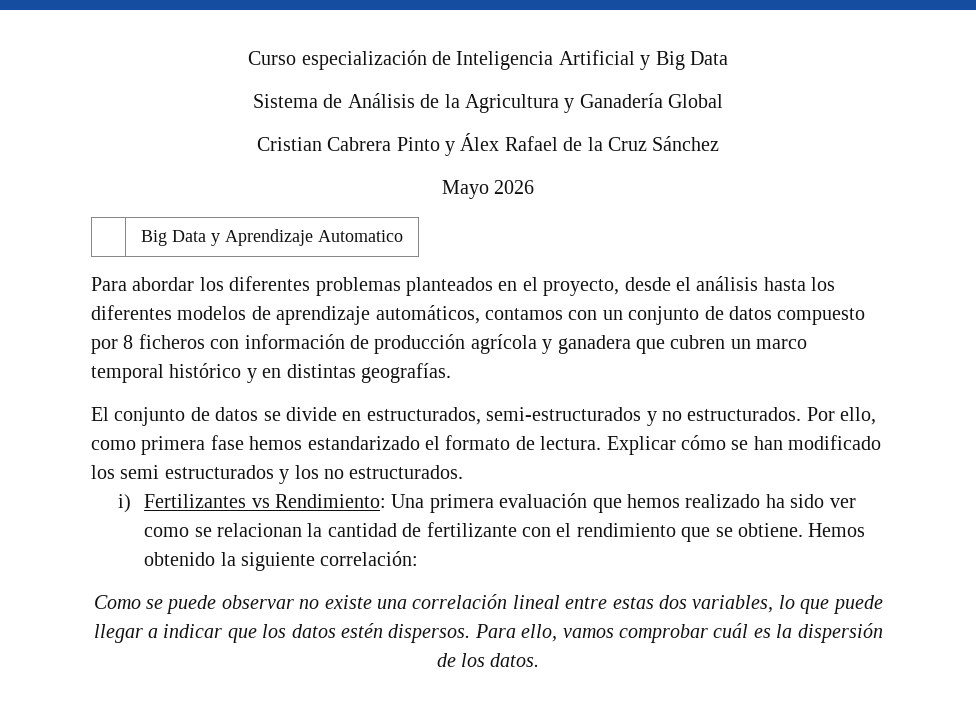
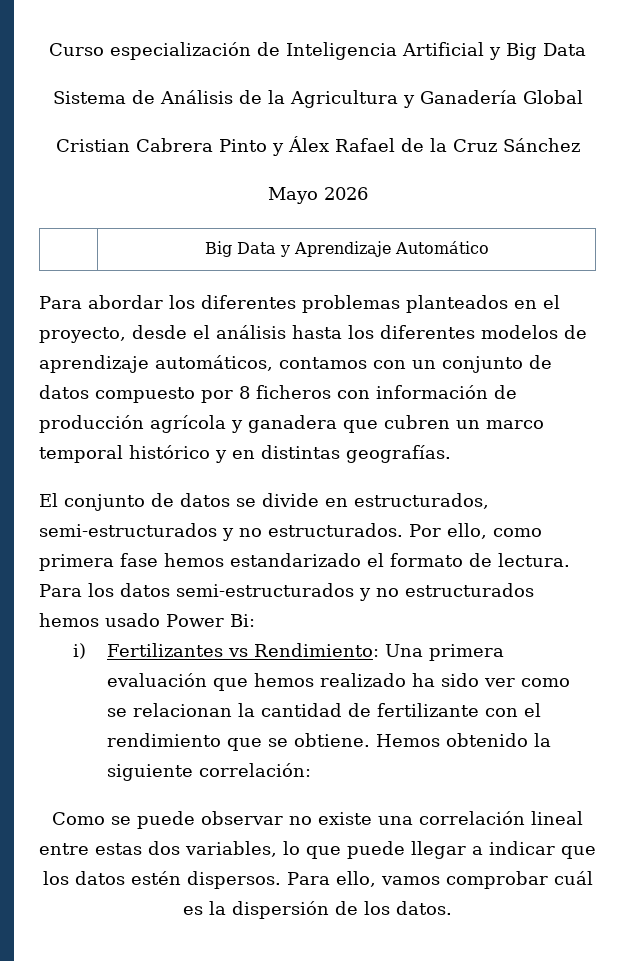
[318,230,403,242] Automatico -> [394,241,489,254] Automático
[606,435,882,455] [91,465,464,484] Explicar cómo se han modificado los semi estructurados y los no estructurados. -> [39,583,534,601] [39,613,255,627] Para los datos semi-estructurados y no estructurados hemos usado Power Bi:

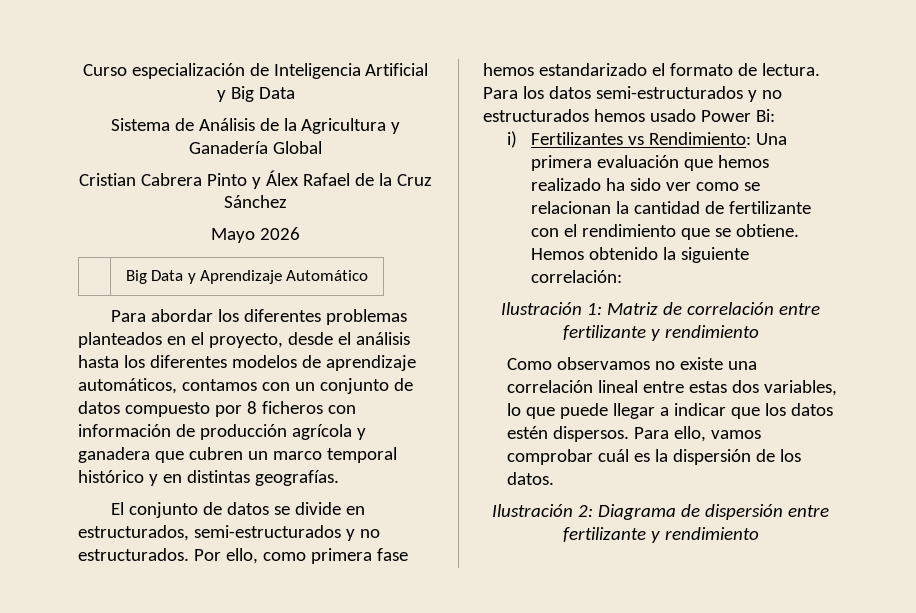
[52,811,283,829] Como se puede observar -> [501,302,820,315] [562,325,759,341] [506,357,650,370] Ilustración 1: Matriz de correlación entre fertilizante y rendimiento // Como observamos
(452, 908) none -> [492,504,829,520] [562,527,759,543] // Ilustración 2: Diagrama de dispersión entre fertilizante y rendimiento

